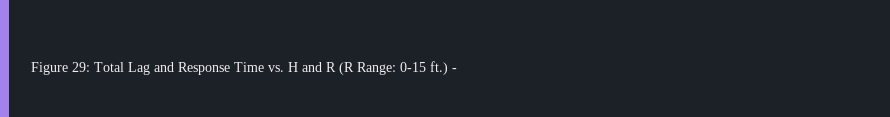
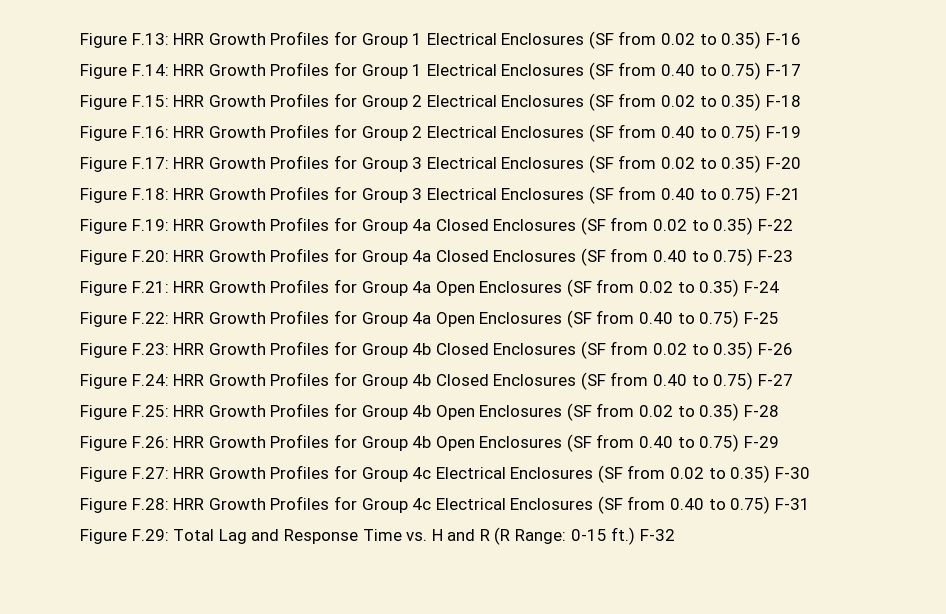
[31,62,90,75] Figure 29: -> [80,31,801,49] [80,62,801,80] [80,93,801,111] [80,124,801,142] [80,155,801,173] [80,186,801,204] [80,217,793,235] [80,248,793,266] [80,279,779,297] [80,310,779,328] [80,341,793,359] [80,372,793,390] [80,403,779,421] [80,434,779,452] [80,465,810,483] [80,496,810,514] [80,529,169,544] Figure F.13: HRR Growth Profiles for Group 1 Electrical Enclosures (SF from 0.02 to 0.35) F-16 // Figure F.14: HRR Growth Profiles for Group 1 Electrical Enclosures (SF from 0.40 to 0.75) F-17 // Figure F.15: HRR Growth Profiles for Group 2 Electrical Enclosures (SF from 0.02 to 0.35) F-18 // Figure F.16: HRR Growth Profiles for Group 2 Electrical Enclosures (SF from 0.40 to 0.75) F-19 // Figure F.17: HRR Growth Profiles for Group 3 Electrical Enclosures (SF from 0.02 to 0.35) F-20 // Figure F.18: HRR Growth Profiles for Group 3 Electrical Enclosures (SF from 0.40 to 0.75) F-21 // Figure F.19: HRR Growth Profiles for Group 4a Closed Enclosures (SF from 0.02 to 0.35) F-22 // Figure F.20: HRR Growth Profiles for Group 4a Closed Enclosures (SF from 0.40 to 0.75) F-23 // Figure F.21: HRR Growth Profiles for Group 4a Open Enclosures (SF from 0.02 to 0.35) F-24 // Figure F.22: HRR Growth Profiles for Group 4a Open Enclosures (SF from 0.40 to 0.75) F-25 // Figure F.23: HRR Growth Profiles for Group 4b Closed Enclosures (SF from 0.02 to 0.35) F-26 // Figure F.24: HRR Growth Profiles for Group 4b Closed Enclosures (SF from 0.40 to 0.75) F-27 // Figure F.25: HRR Growth Profiles for Group 4b Open Enclosures (SF from 0.02 to 0.35) F-28 // Figure F.26: HRR Growth Profiles for Group 4b Open Enclosures (SF from 0.40 to 0.75) F-29 // Figure F.27: HRR Growth Profiles for Group 4c Electrical Enclosures (SF from 0.02 to 0.35) F-30 // Figure F.28: HRR Growth Profiles for Group 4c Electrical Enclosures (SF from 0.40 to 0.75) F-31 // Figure F.29:
[452,68,457,72] - -> [639,529,675,541] F-32

